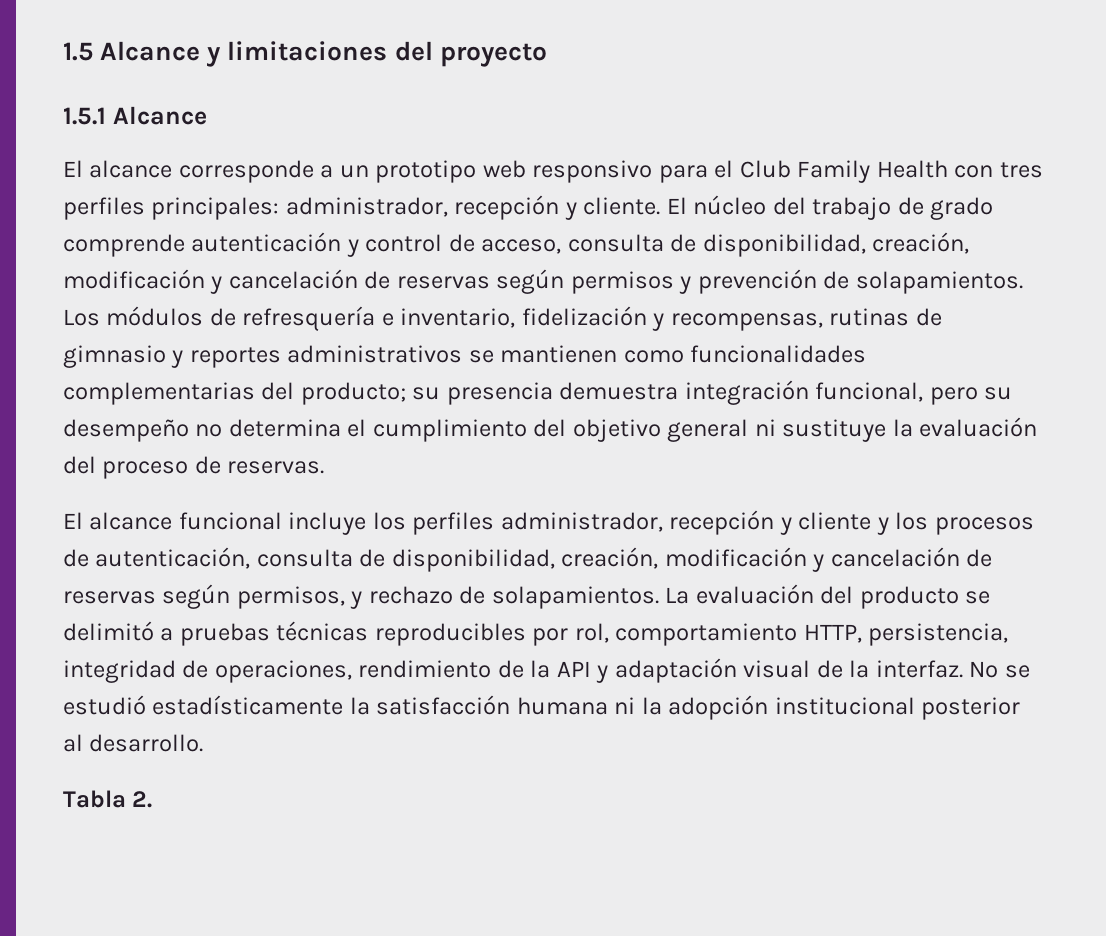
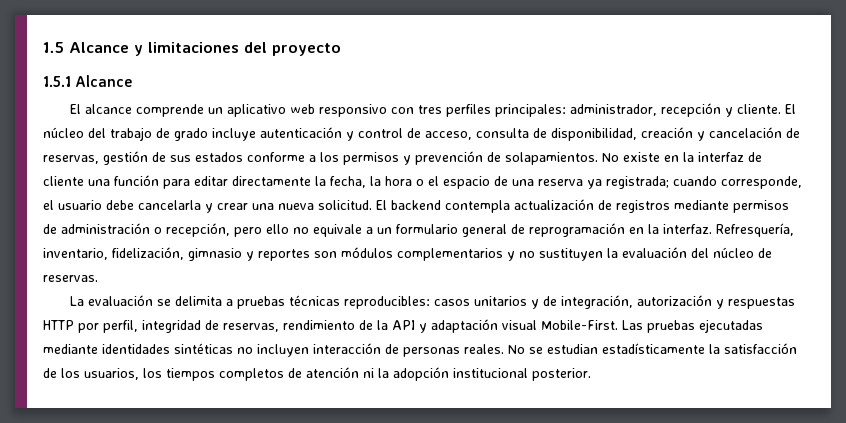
[178,160,948,183] corresponde a un prototipo web responsivo para el Club Family Health -> [135,104,387,117] comprende un aplicativo web responsivo
[63,234,185,257] comprende -> [212,128,256,141] incluye
[872,232,970,254] [63,269,565,294] creación, modificación y cancelación de reservas según -> [641,127,800,141] [43,151,339,165] creación y cancelación de reservas, gestión de sus estados conforme a los
[63,306,942,331] [63,345,867,368] [63,380,1013,405] [63,419,887,442] Los módulos de refresquería e inventario, fidelización y recompensas, rutinas de gimnasio y reportes administrativos se mantienen como funcionalidades complementarias del producto; su presencia demuestra integración funcional, pero su desempeño no determina el cumplimiento del objetivo general ni sustituye -> [602,152,762,162] [43,175,802,189] [43,199,789,213] [43,223,794,237] [43,247,603,261] No existe en la interfaz de cliente una función para editar directamente la fecha, la hora o el espacio de una reserva ya registrada; cuando corresponde, el usuario debe cancelarla y crear una nueva solicitud. El backend contempla actualización de registros mediante permisos de administración o recepción, pero ello no equivale a un formulario general de reprogramación en la interfaz. Refresquería, inventario, fidelización, gimnasio y reportes son módulos complementarios y no sustituyen
[102,461,189,479] proceso -> [713,247,754,258] núcleo
[63,510,1034,535] [63,547,993,572] [63,584,991,609] [63,621,1009,646] El alcance funcional incluye los perfiles administrador, recepción y cliente y los procesos de autenticación, consulta de disponibilidad, creación, modificación y cancelación de reservas según permisos, y rechazo de solapamientos. La evaluación del producto se delimitó a pruebas técnicas reproducibles por rol, comportamiento HTTP, persistencia, -> [69,295,795,309] [43,320,138,333] La evaluación se delimita a pruebas técnicas reproducibles: casos unitarios y de integración, autorización y respuestas HTTP por perfil,
[214,660,352,683] operaciones, -> [223,323,279,332] reservas,
[816,660,963,678] de la interfaz. -> [541,319,763,333] [43,343,504,357] Mobile-First. Las pruebas ejecutadas mediante identidades sintéticas no incluyen interacción de personas reales.
[63,695,146,715] estudió -> [547,344,598,354] estudian
[516,695,1021,720] [63,734,204,752] [63,790,153,808] humana ni la adopción institucional posterior al desarrollo. // Tabla 2. -> [43,367,591,381] de los usuarios, los tiempos completos de atención ni la adopción institucional posterior.

